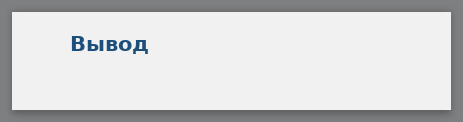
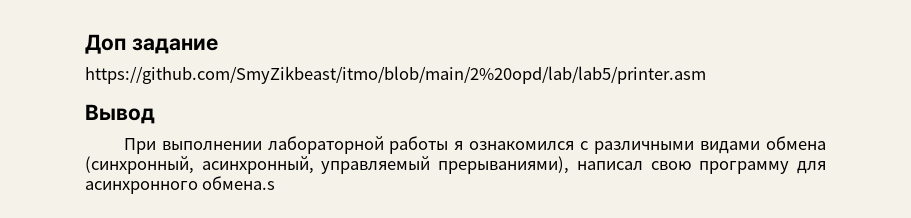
[70,36,149,54] Вывод -> [85,34,218,54] [85,66,706,84] [85,104,155,124] [123,136,826,154] [85,156,827,174] [85,176,276,194] Доп задание // https://github.com/SmyZikbeast/itmo/blob/main/2%20opd/lab/lab5/printer.asm // Вывод // При выполнении лабораторной работы я ознакомился с различными видами обмена (синхронный, асинхронный, управляемый прерываниями), написал свою программу для асинхронного обмена.s

